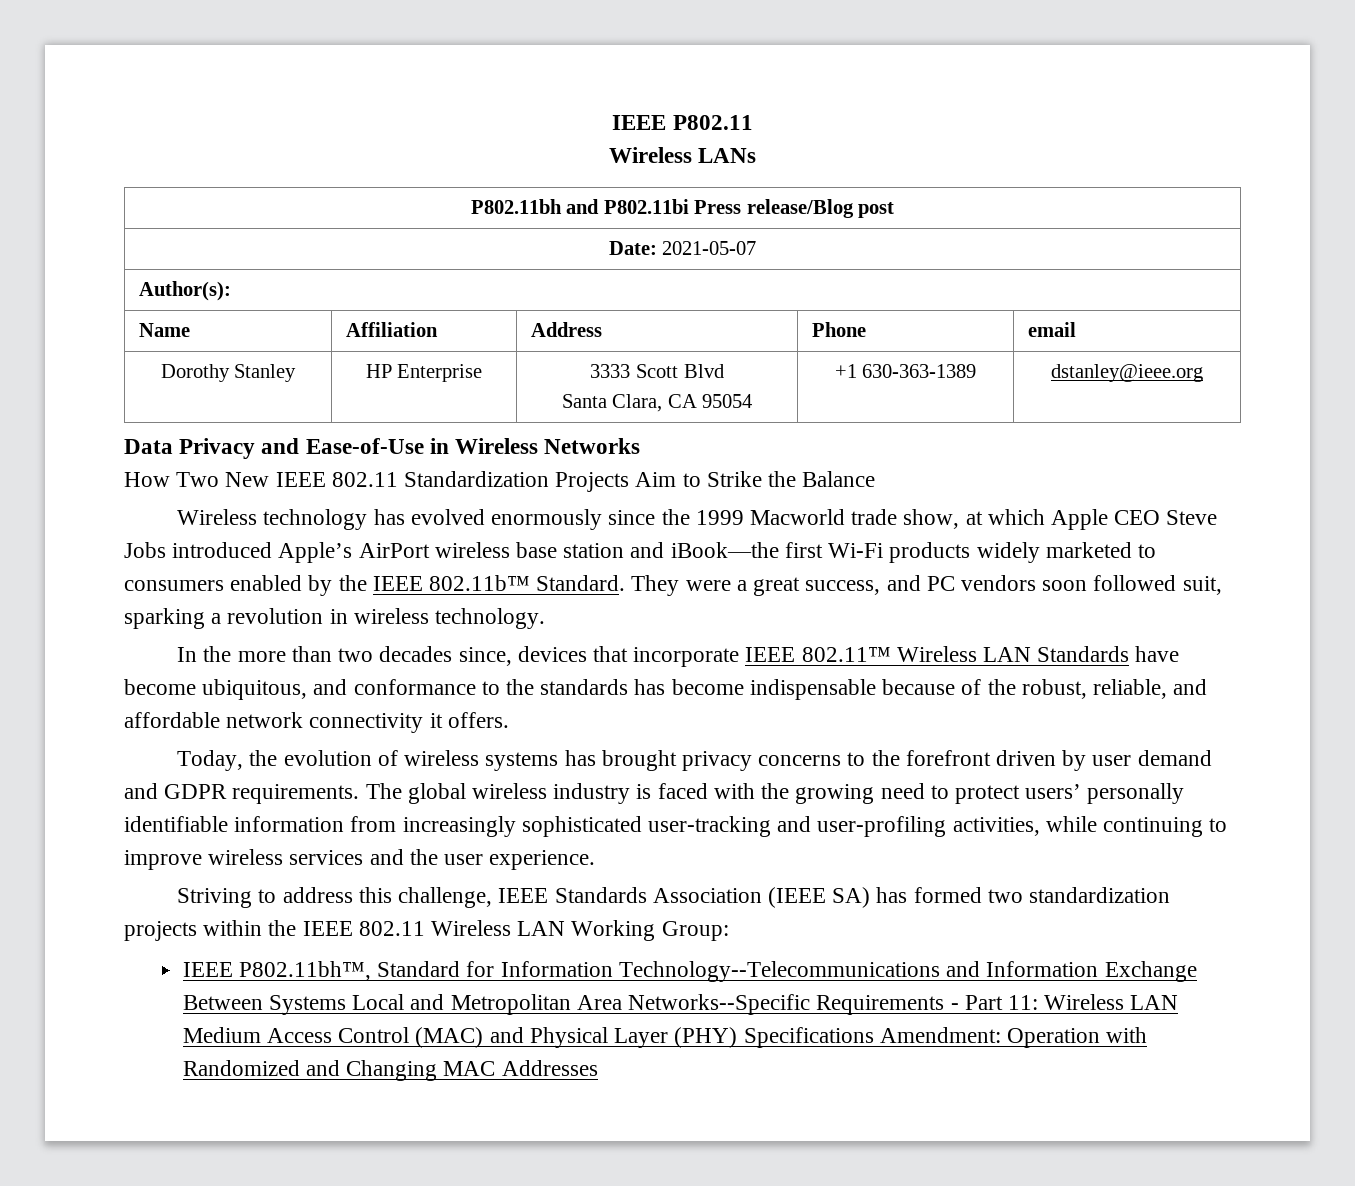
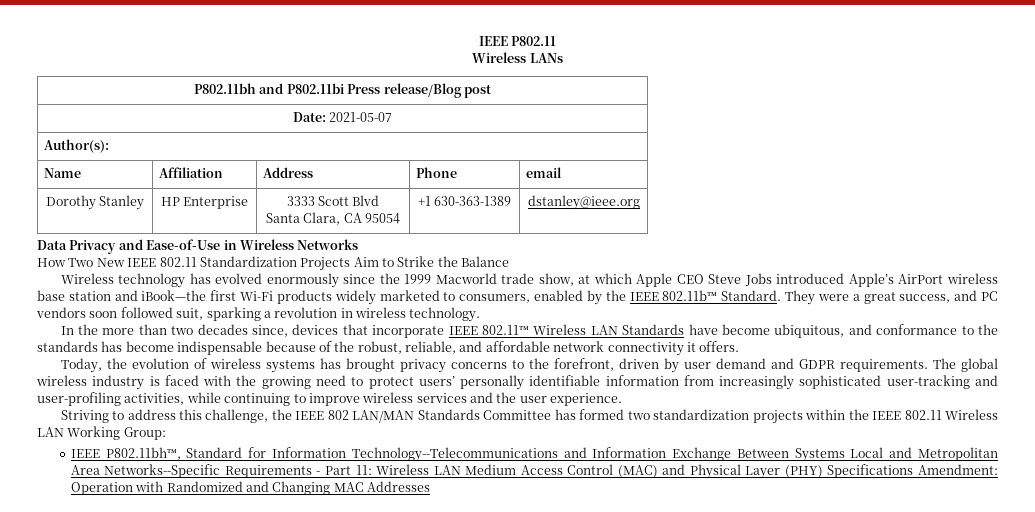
[124,580,224,591] consumers -> [459,294,531,303] consumers,
[905,750,991,766] forefront -> [553,358,614,371] forefront,
[498,887,871,908] IEEE Standards Association (IEEE SA) -> [271,409,552,423] the IEEE 802 LAN/MAN Standards Committee

